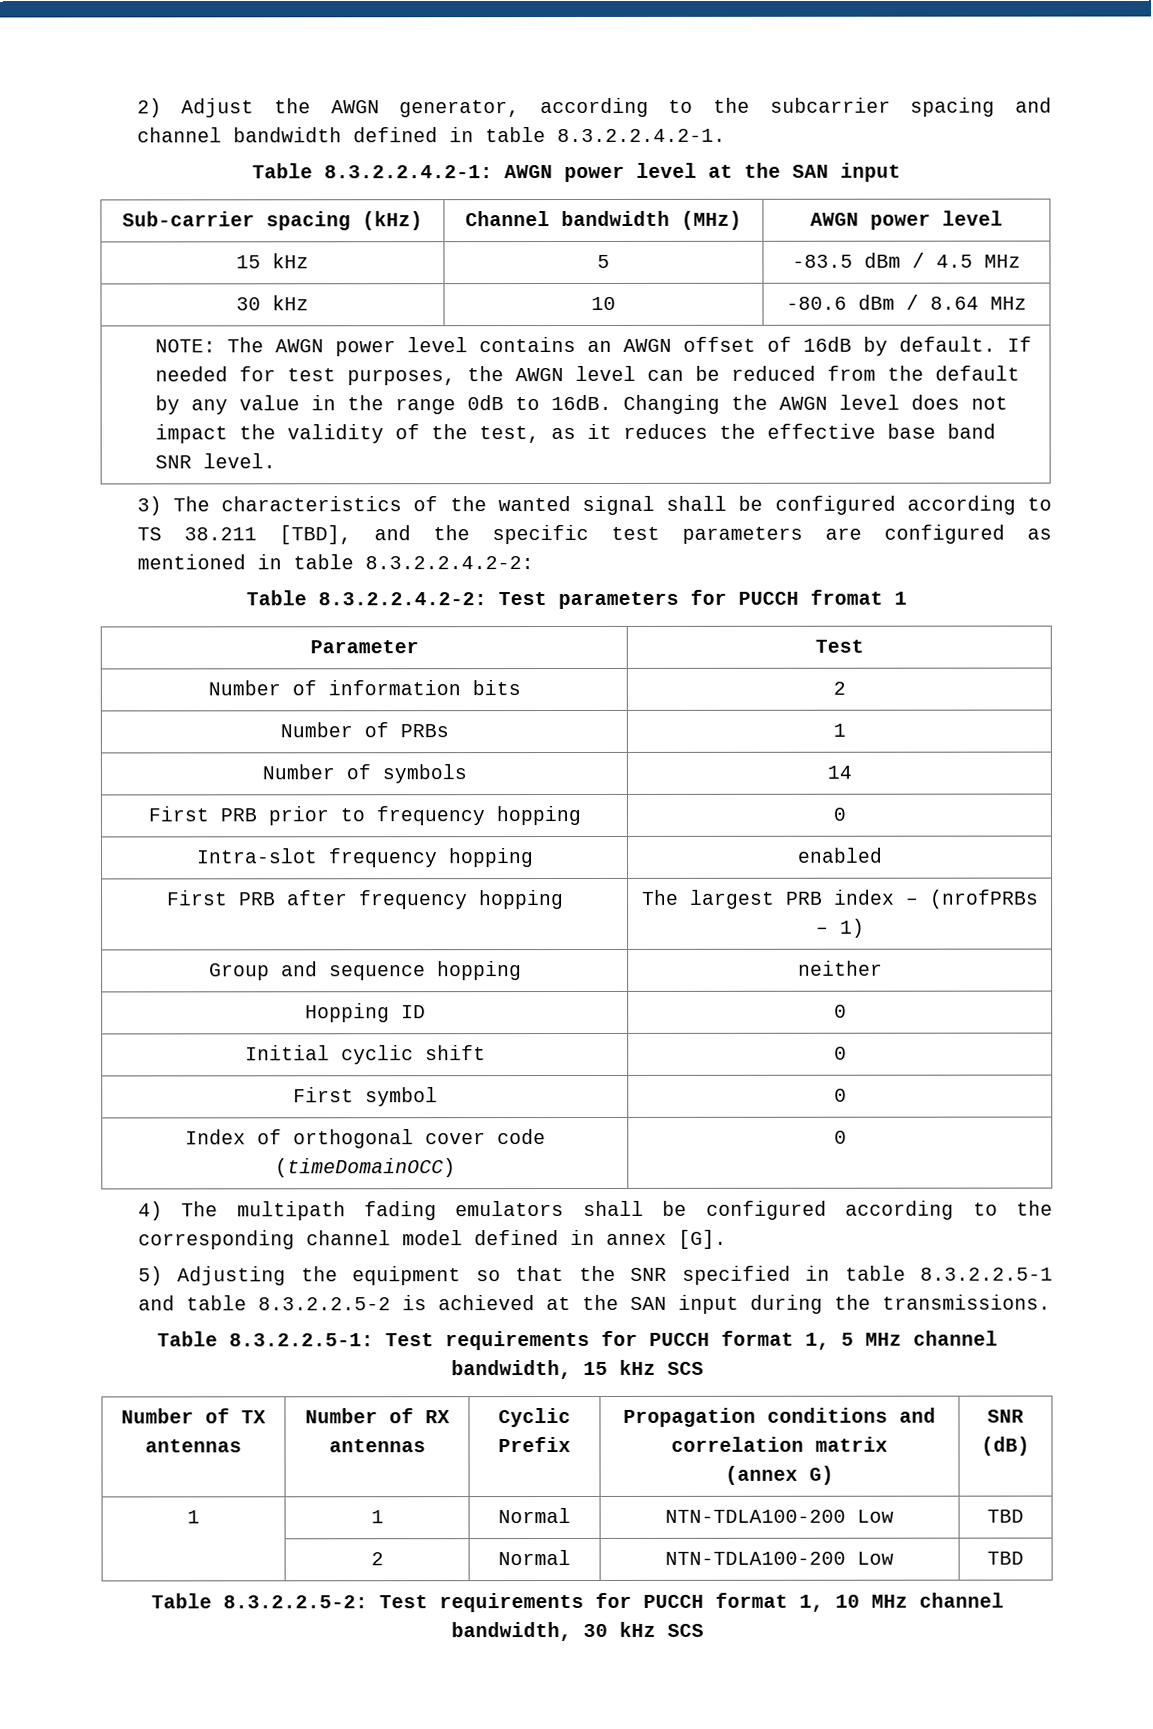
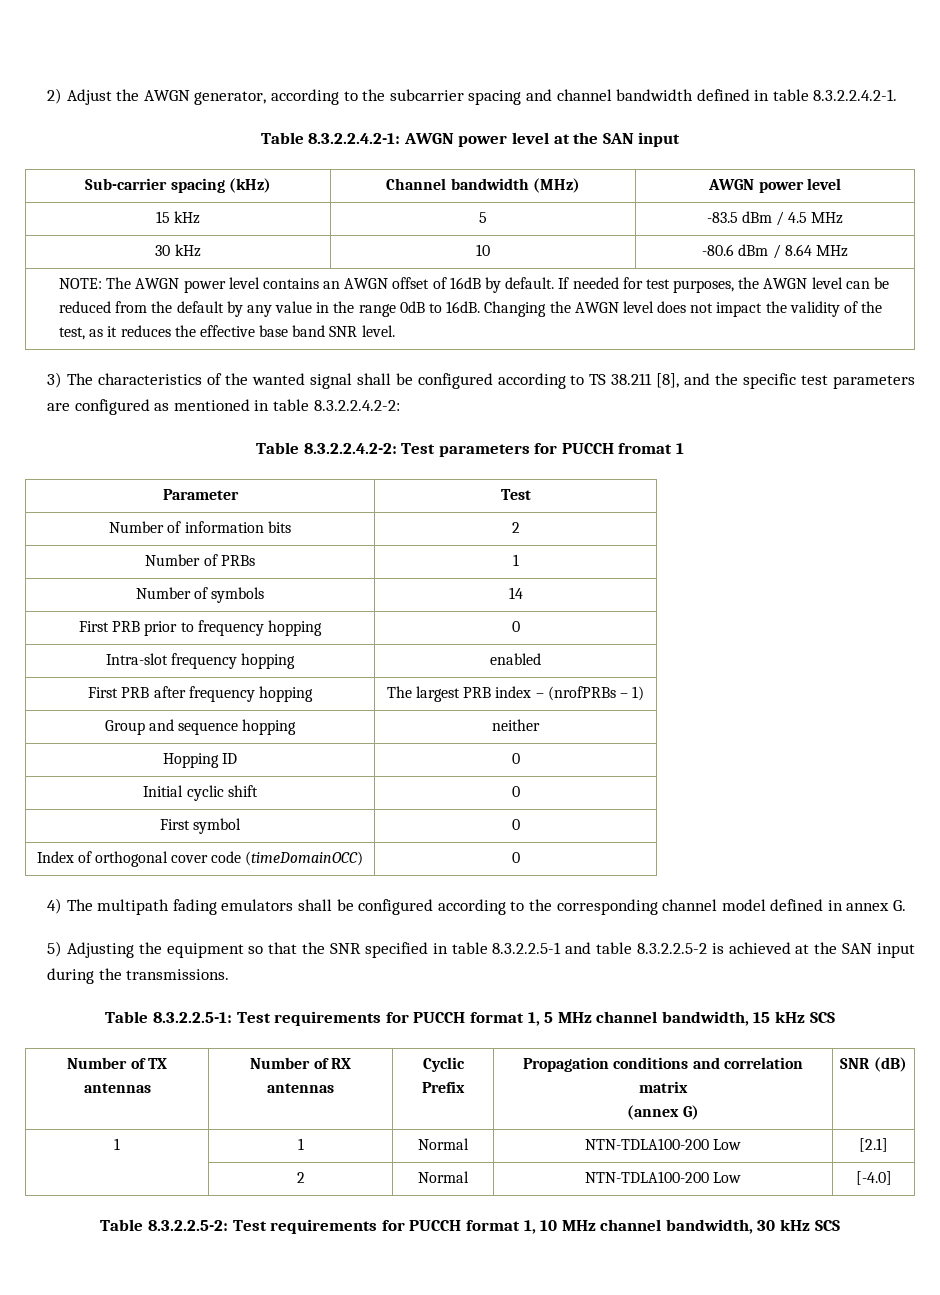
[278,525,352,545] [TBD], -> [656,373,680,388] [8],
[677,1229,727,1249] [G]. -> [893,900,907,911] G.
[987,1509,1024,1523] TBD -> [859,1138,888,1152] [2.1]
[987,1551,1024,1565] TBD -> [855,1171,892,1185] [-4.0]

